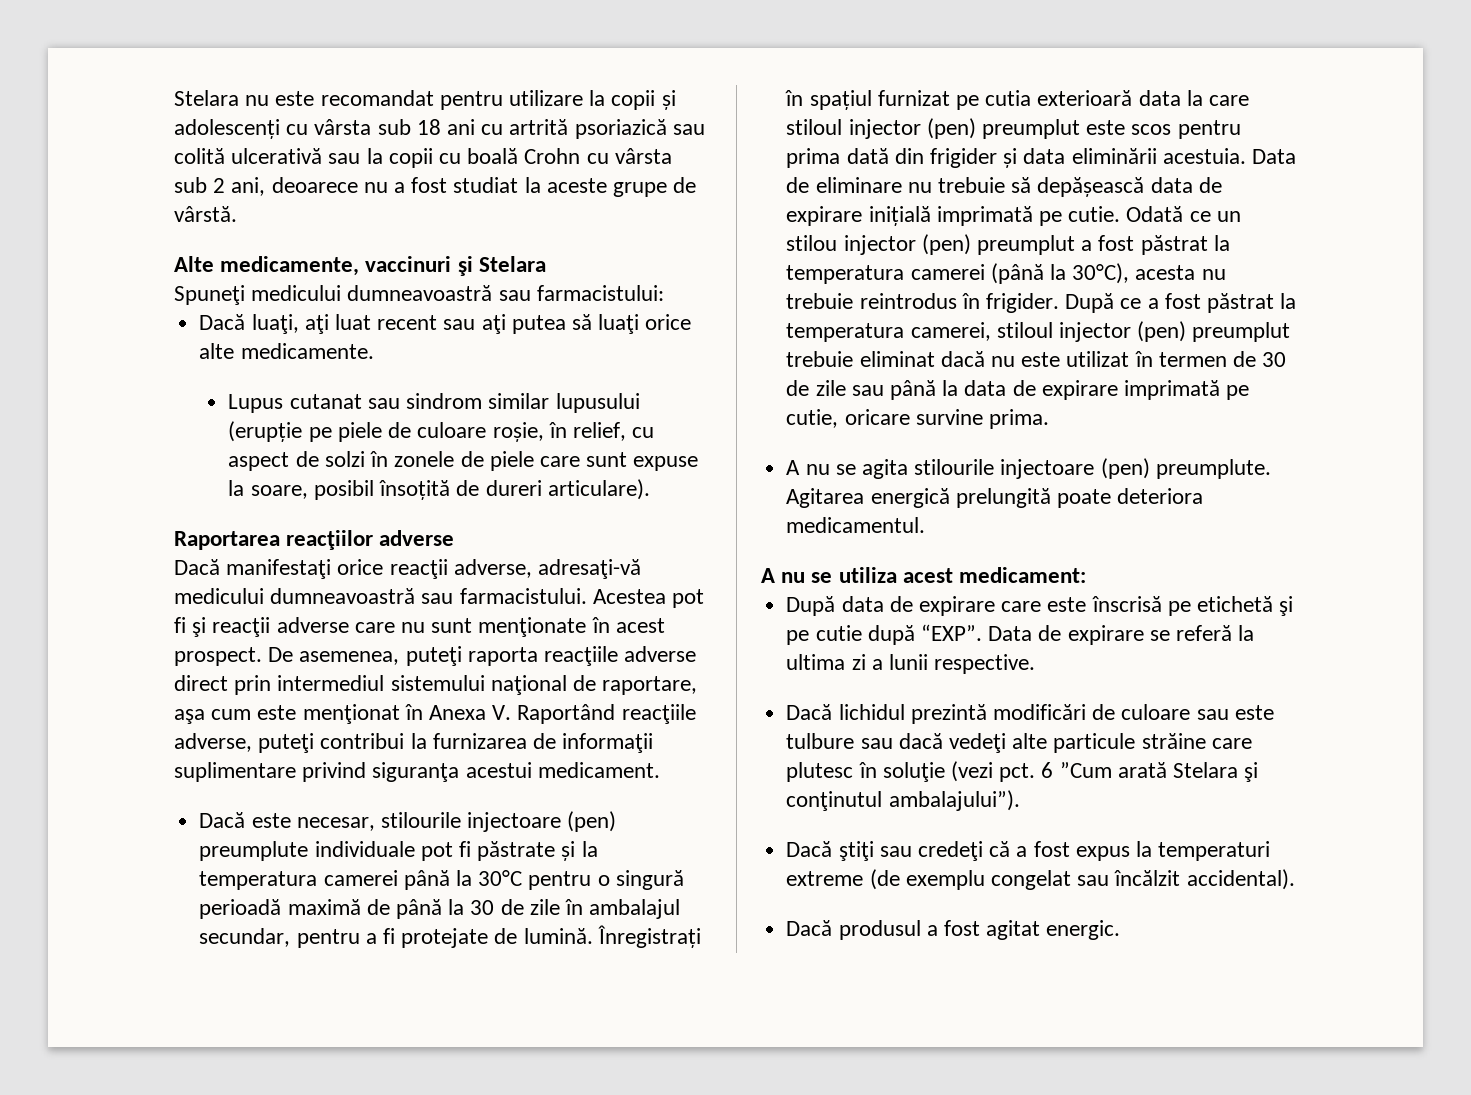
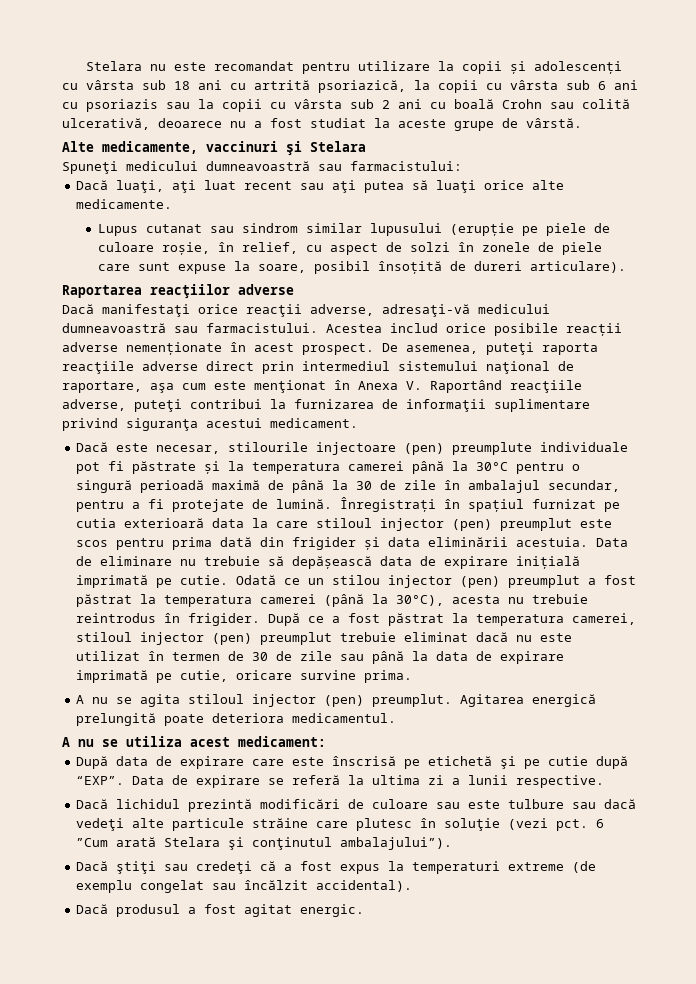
[574,119,705,139] [174,148,672,168] [174,177,266,196] psoriazică sau colită ulcerativă sau la copii cu boală Crohn cu vârsta sub 2 ani, -> [318,80,638,93] [62,99,630,112] [62,118,150,130] psoriazică, la copii cu vârsta sub 6 ani cu psoriazis sau la copii cu vârsta sub 2 ani cu boală Crohn sau colită ulcerativă,
[672,589,705,608] [174,617,587,637] pot fi şi reacţii adverse care nu sunt menţionate -> [390,323,622,336] [62,342,222,355] includ orice posibile reacții adverse nemenționate
[914,458,1271,479] stilourile injectoare (pen) preumplute. -> [188,694,453,707] stiloul injector (pen) preumplut.

